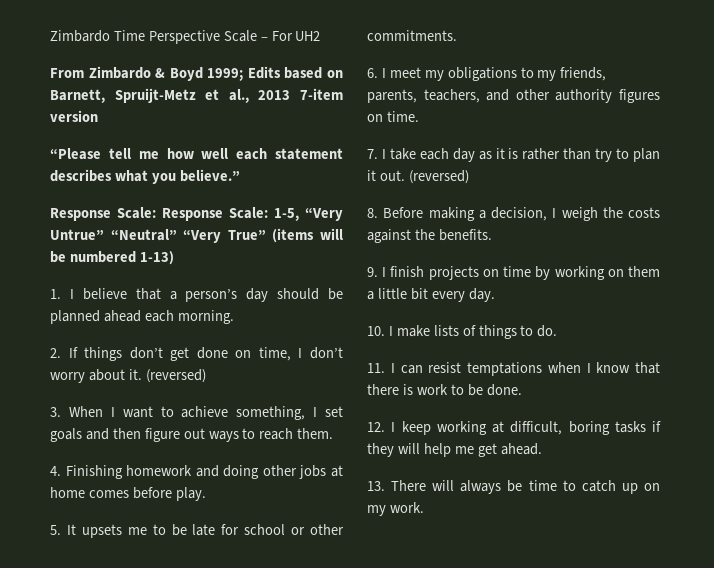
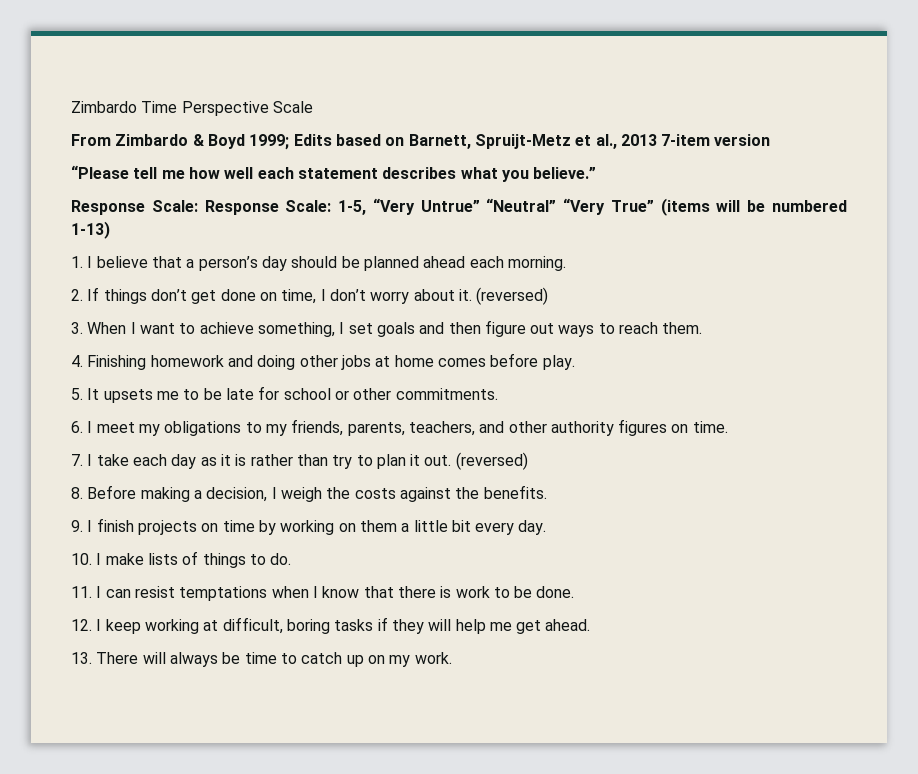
[260,31,321,41] – For UH2 -> (313, 107) none

